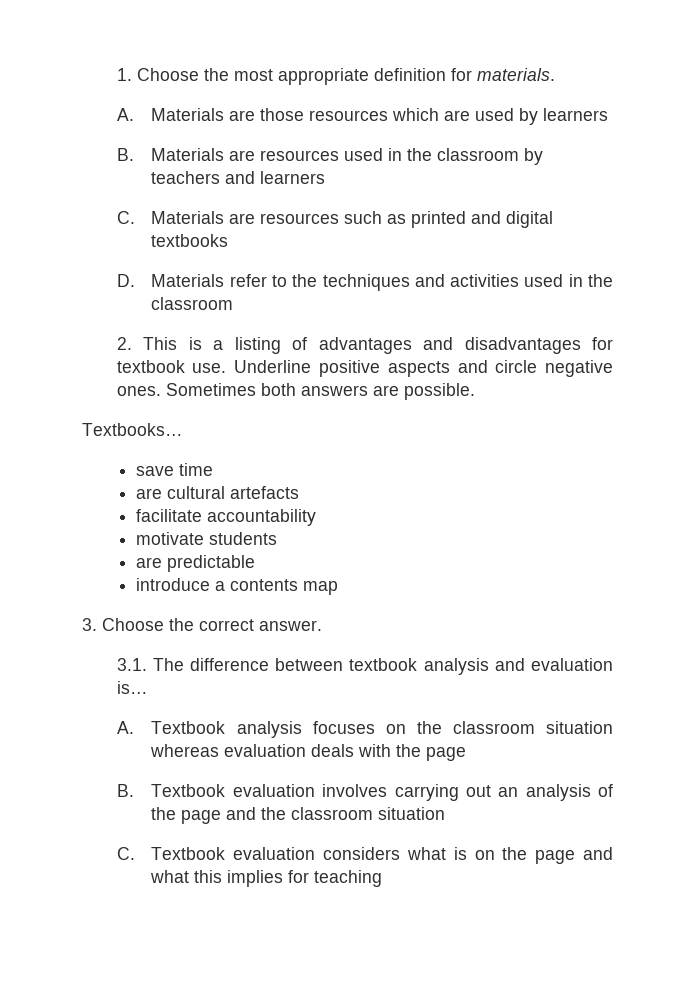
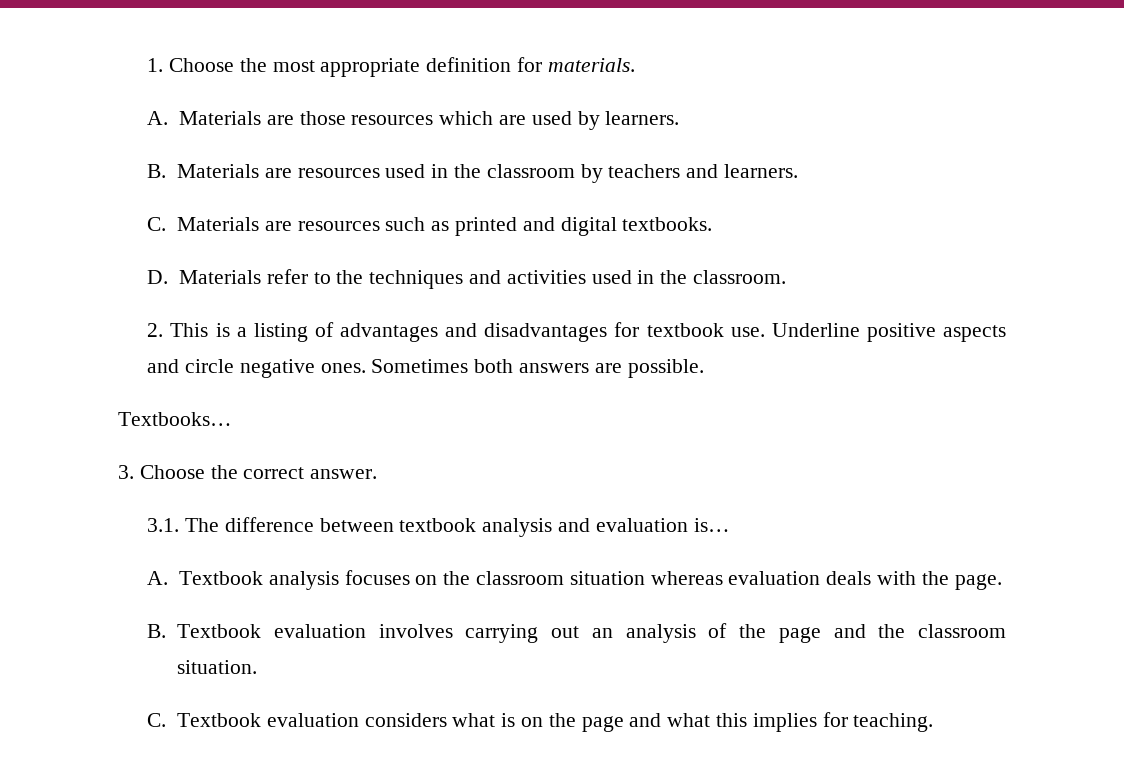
[543,108,609,121] learners -> [605,111,680,125] learners.
[260,171,326,184] learners -> [724,164,799,178] learners.
[151,234,229,247] textbooks -> [622,217,713,231] textbooks.
[151,297,234,310] classroom -> [693,270,787,284] classroom.
[135,463,213,476] [135,486,299,499] [135,509,316,526] [135,532,277,545] [135,555,255,572] [135,578,338,595] // save time // are cultural artefacts // facilitate accountability // motivate students // are predictable // introduce a contents map -> (232, 419) none
[426,747,467,761] page -> [954,574,1002,590] page.
[378,807,446,820] situation -> [176,660,257,674] situation.
[314,870,383,887] teaching -> [853,713,934,732] teaching.

